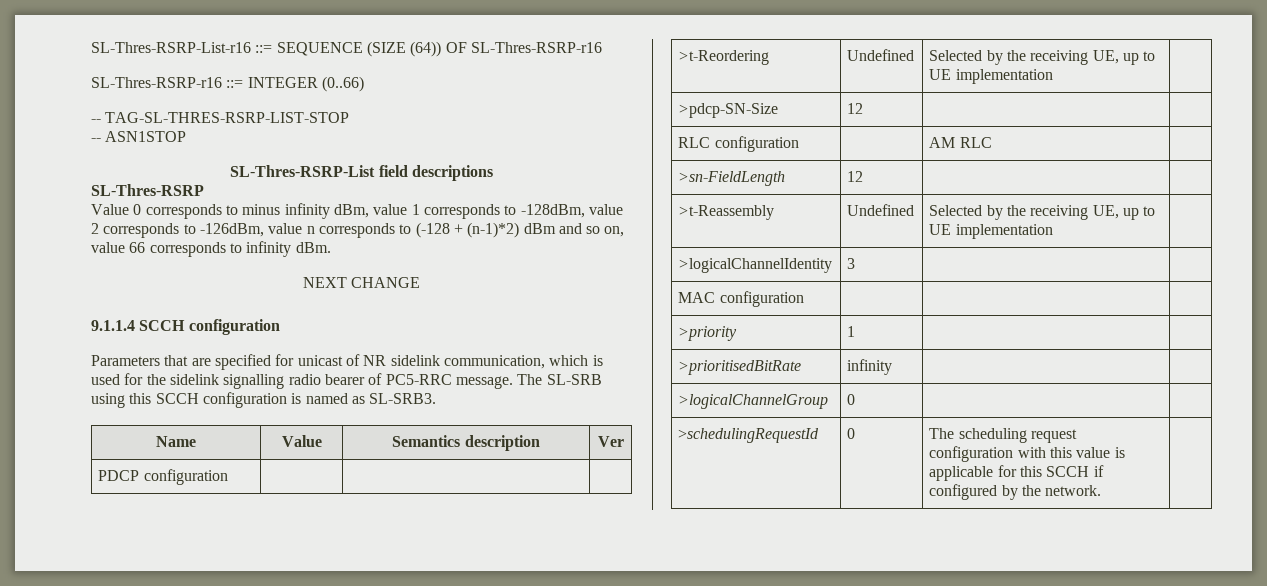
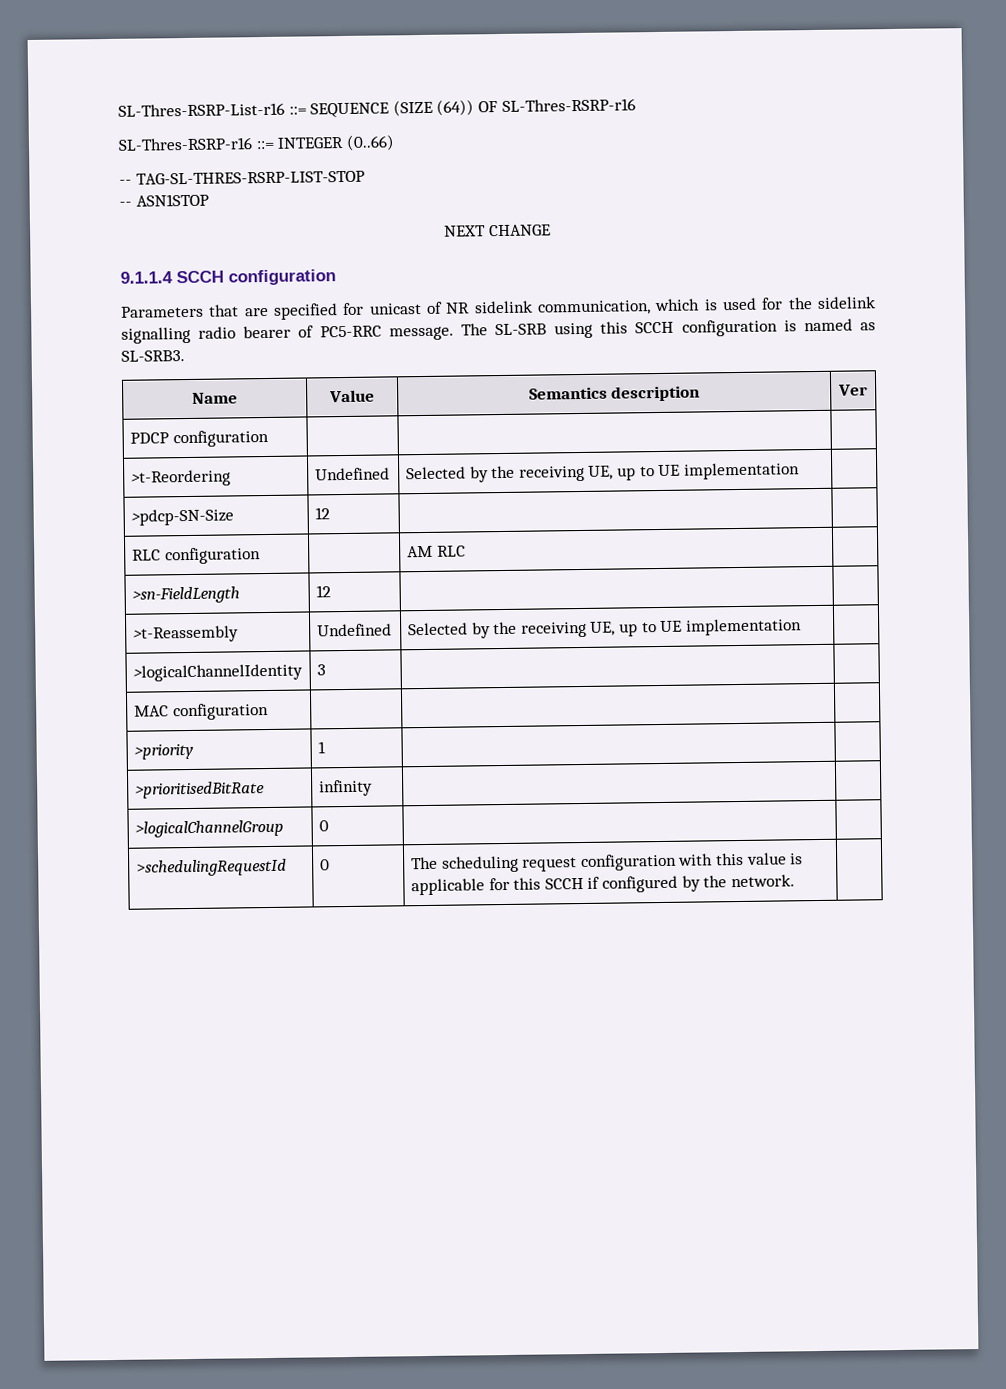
[230,165,493,181] [91,184,204,196] [91,203,623,219] [91,222,625,238] [91,241,331,257] // SL-Thres-RSRP-List field descriptions // SL-Thres-RSRP // Value 0 corresponds to minus infinity dBm, value 1 corresponds to -128dBm, value 2 corresponds to -126dBm, value n corresponds to (-128 + (n-1)*2) dBm and so on, value 66 corresponds to infinity dBm. -> (209, 200) none

